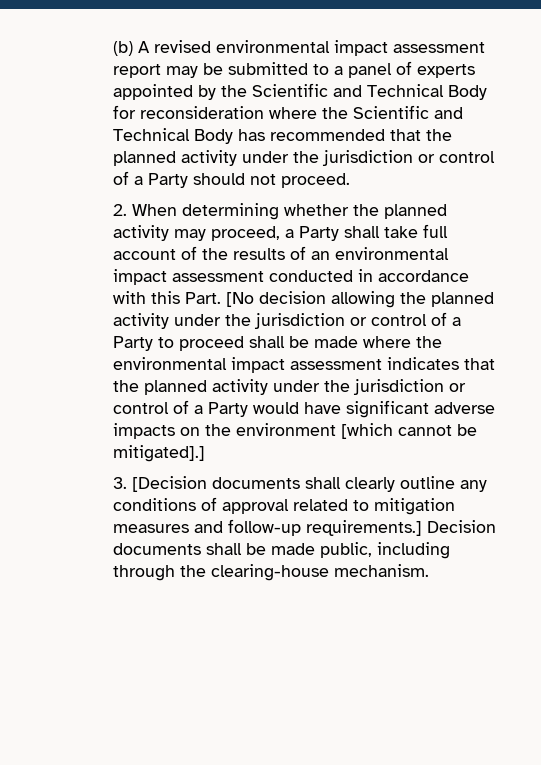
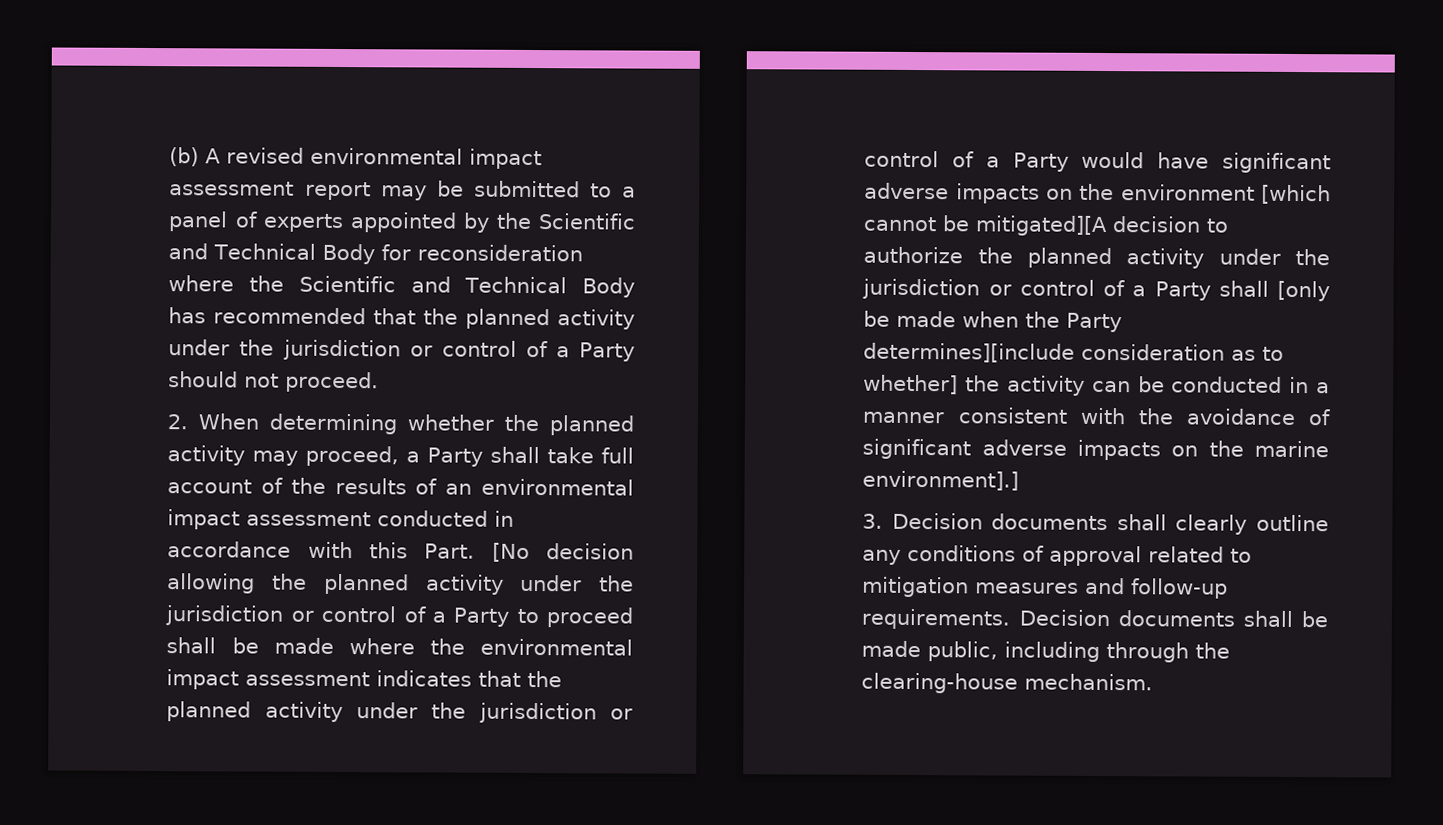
[113,445,206,462] mitigated].] -> [975,215,1230,237] [863,246,1330,269] [862,278,1330,302] [863,310,1123,333] [863,342,1285,363] [863,374,1330,396] [862,407,1331,426] [862,438,1329,461] [862,470,1020,491] mitigated][A decision to authorize the planned activity under the jurisdiction or control of a Party shall [only be made when the Party determines][include consideration as to whether] the activity can be conducted in a manner consistent with the avoidance of significant adverse impacts on the marine environment].]
[132,476,208,492] [Decision -> [891,512,983,530] Decision
[306,520,423,536] requirements.] -> [861,608,1011,630] requirements.

